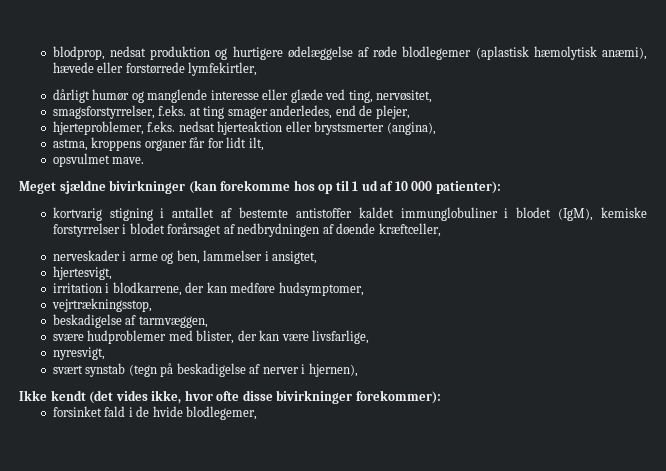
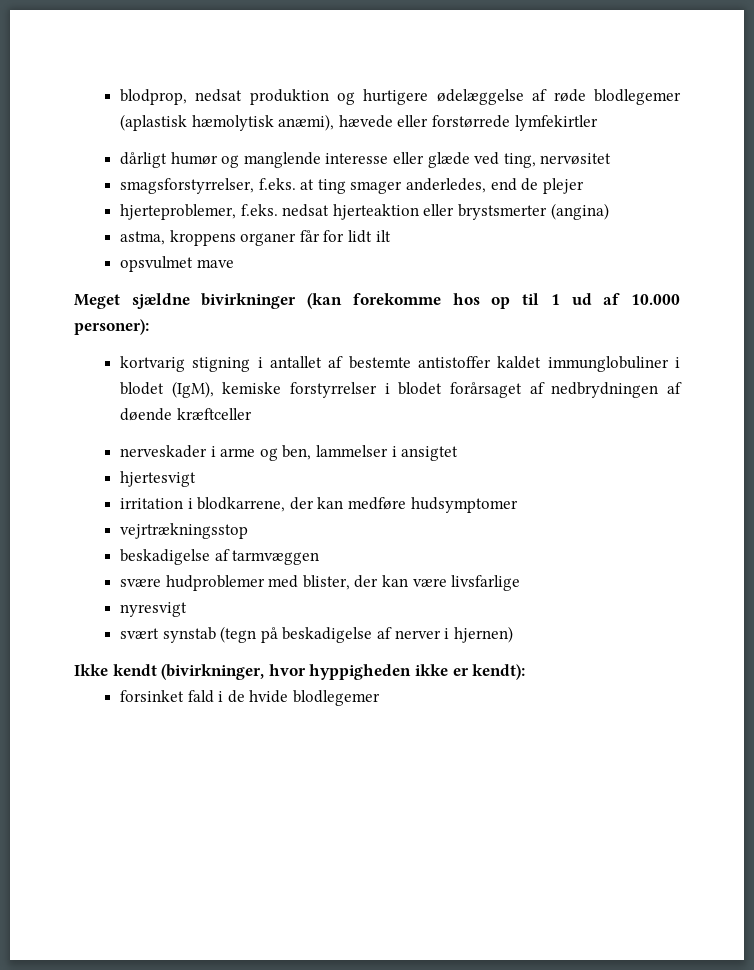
[188,62,258,76] lymfekirtler, -> [514,115,598,131] lymfekirtler
[376,90,433,103] nervøsitet, -> [540,153,612,165] nervøsitet
[375,105,410,119] plejer, -> [542,178,584,194] plejer
[386,122,436,135] (angina), -> [550,203,609,220] (angina)
[248,137,264,151] ilt, -> [375,230,391,242] ilt
[112,157,145,164] mave. -> [196,259,234,268] mave
[394,181,501,194] 10 000 patienter): -> [631,294,681,305] [74,319,149,335] 10.000 personer):
[378,223,441,237] kræftceller, -> [176,408,252,420] kræftceller
[272,251,318,264] [52,266,112,280] ansigtet, // hjertesvigt, -> [401,446,459,461] [119,471,196,487] ansigtet // hjertesvigt
[278,282,364,296] [51,298,152,312] [52,314,208,328] hudsymptomer, // vejrtrækningsstop, // beskadigelse af tarmvæggen, -> [410,497,518,513] [119,523,248,539] [119,549,320,565] hudsymptomer // vejrtrækningsstop // beskadigelse af tarmvæggen
[312,330,370,344] [52,347,105,360] livsfarlige, // nyresvigt, -> [451,575,521,591] [119,602,187,617] livsfarlige // nyresvigt
[308,363,358,377] hjernen), -> [453,626,513,643] hjernen)
[89,390,441,404] (det vides ikke, hvor ofte disse bivirkninger forekommer): -> [161,664,526,680] (bivirkninger, hvor hyppigheden ikke er kendt):
[186,406,258,420] blodlegemer, -> [292,690,380,706] blodlegemer

